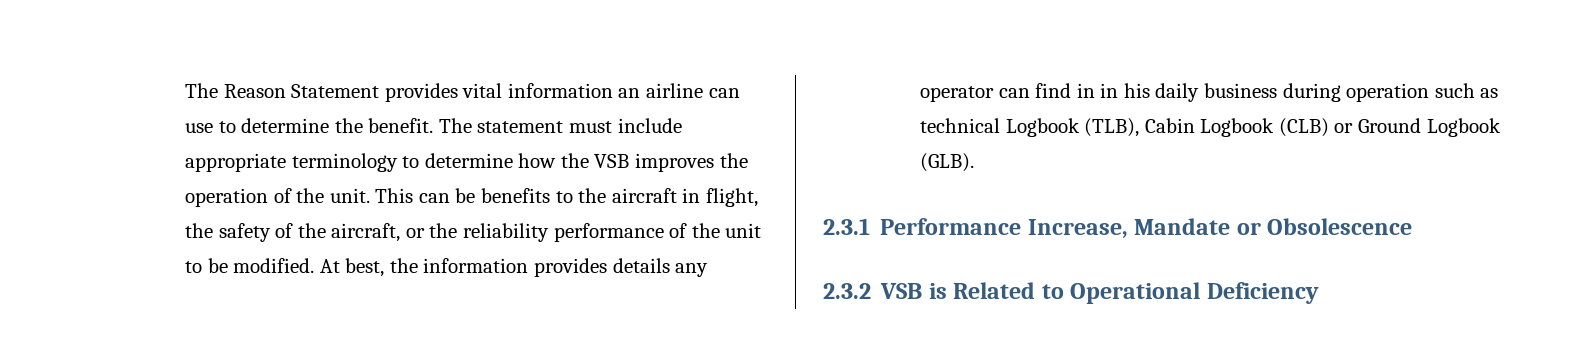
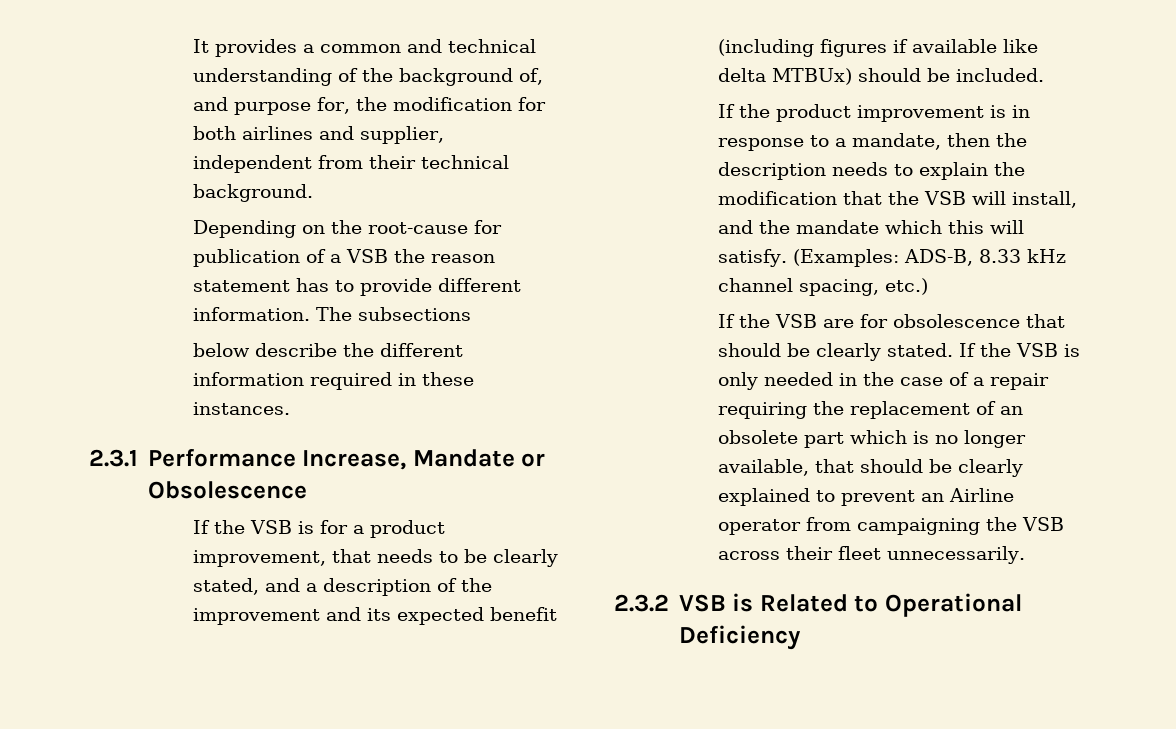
[185,83,740,102] [185,118,682,133] [185,153,748,172] [185,188,758,207] [185,223,762,242] [185,258,709,277] [920,83,1499,102] [920,118,1501,137] [920,153,975,172] The Reason Statement provides vital information an airline can use to determine the benefit. The statement must include appropriate terminology to determine how the VSB improves the operation of the unit. This can be benefits to the aircraft in flight, the safety of the aircraft, or the reliability performance of the unit to be modified. At best, the information provides details any operator can find in in his daily business during operation such as technical Logbook (TLB), Cabin Logbook (CLB) or Ground Logbook (GLB). -> [193,39,537,57] [193,68,544,86] [193,97,547,115] [193,126,445,144] [193,155,510,173] [193,184,314,202] [193,220,503,238] [193,249,496,267] [193,278,522,296] [193,307,472,321] [193,343,464,357] [193,372,475,390] [193,402,291,415] It provides a common and technical understanding of the background of, and purpose for, the modification for both airlines and supplier, independent from their technical background. // Depending on the root-cause for publication of a VSB the reason statement has to provide different information. The subsections // below describe the different information required in these instances.
(1413, 226) none -> [193,520,446,538] [193,549,559,567] [193,578,493,596] [193,607,558,625] [718,39,1039,57] [718,68,1045,85] [718,104,1031,122] [718,133,1028,151] [718,162,1026,180] [718,191,1078,208] [718,220,1025,234] [718,249,1067,267] [718,278,929,296] [718,314,1066,328] [718,343,1081,361] [718,372,1050,390] [718,401,1024,419] [718,430,1027,448] [718,459,1024,477] [718,488,1015,506] [718,517,1065,535] [718,546,1026,564] // If the VSB is for a product improvement, that needs to be clearly stated, and a description of the improvement and its expected benefit (including figures if available like delta MTBUx) should be included. // If the product improvement is in response to a mandate, then the description needs to explain the modification that the VSB will install, and the mandate which this will satisfy. (Examples: ADS-B, 8.33 kHz channel spacing, etc.) // If the VSB are for obsolescence that should be clearly stated. If the VSB is only needed in the case of a repair requiring the replacement of an obsolete part which is no longer available, that should be clearly explained to prevent an Airline operator from campaigning the VSB across their fleet unnecessarily.

